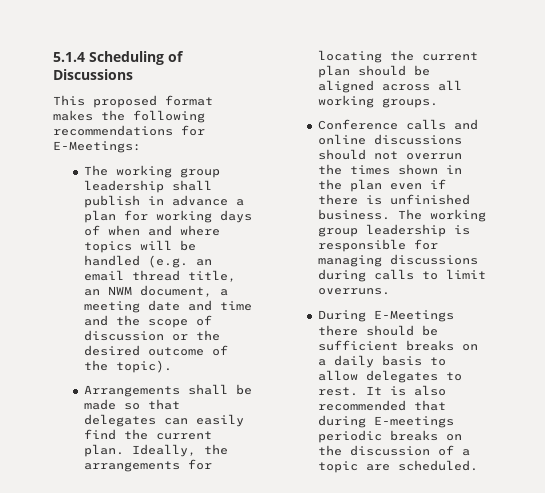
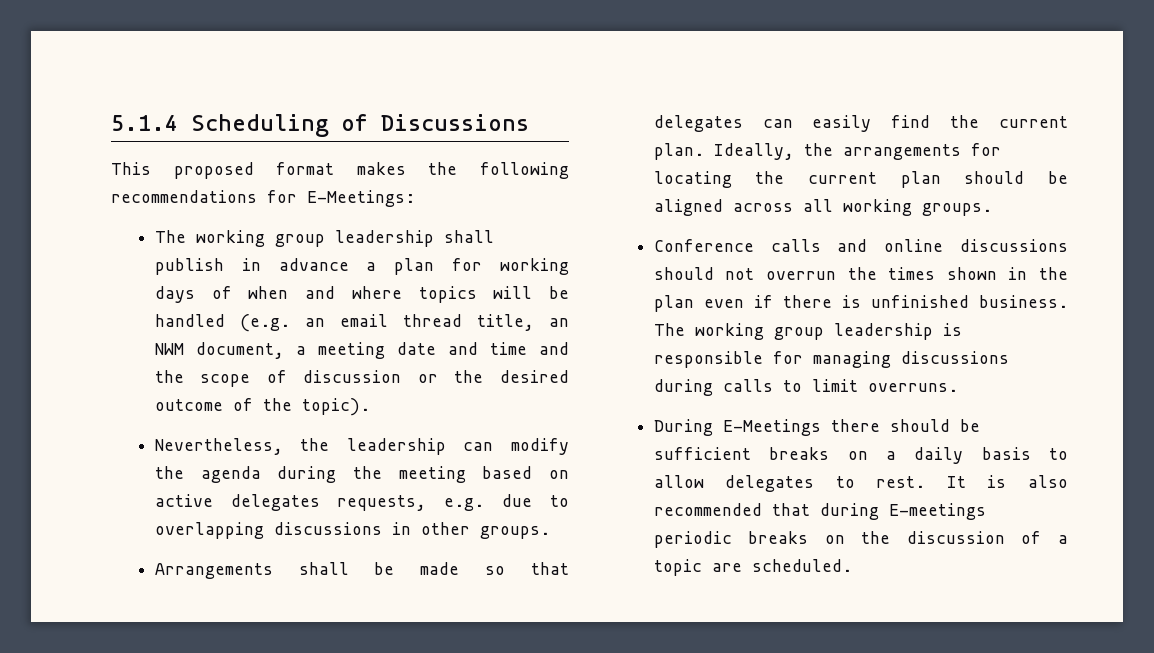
(172, 366) none -> [154,438,569,455] [154,466,569,483] [154,494,569,511] [154,522,550,539] // Nevertheless, the leadership can modify the agenda during the meeting based on active delegates requests, e.g. due to overlapping discussions in other groups.

